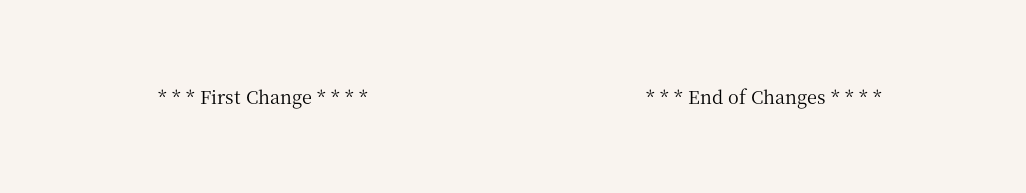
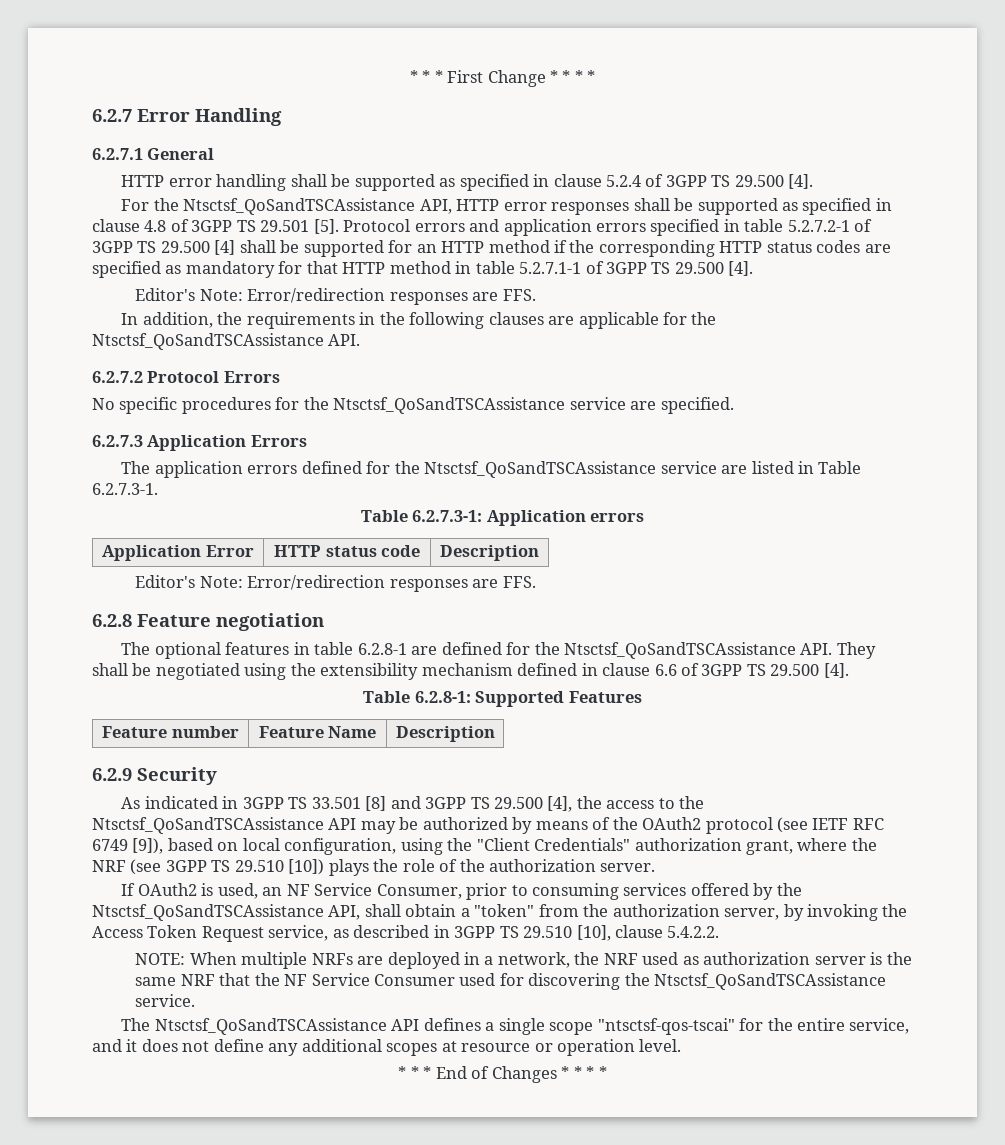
(368, 96) none -> [92,108,282,126] [92,148,215,160] [121,174,814,191] [121,198,892,215] [92,219,873,236] [92,240,891,257] [92,261,754,278] [135,288,536,305] [121,312,717,329] [92,333,361,350] [92,371,280,383] [92,397,734,414] [92,435,307,451] [121,461,862,478] [92,483,158,495] [360,510,645,526] [102,545,254,561] [274,545,420,557] [440,545,539,561] [135,575,536,592] [92,613,324,631] [121,642,876,659] [92,663,849,680] [363,691,642,707] [102,726,239,738] [258,726,377,738] [395,726,495,742] [92,767,217,785] [121,796,705,812] [92,817,884,834] [92,838,877,855] [92,859,656,876] [121,883,802,900] [92,904,908,921] [92,925,720,942] [135,952,912,969] [135,973,887,990] [135,994,196,1007] [121,1018,910,1035] [92,1039,682,1056] // 6.2.7 Error Handling // 6.2.7.1 General // HTTP error handling shall be supported as specified in clause 5.2.4 of 3GPP TS 29.500 [4]. // For the Ntsctsf_QoSandTSCAssistance API, HTTP error responses shall be supported as specified in clause 4.8 of 3GPP TS 29.501 [5]. Protocol errors and application errors specified in table 5.2.7.2-1 of 3GPP TS 29.500 [4] shall be supported for an HTTP method if the corresponding HTTP status codes are specified as mandatory for that HTTP method in table 5.2.7.1-1 of 3GPP TS 29.500 [4]. // Editor's Note: Error/redirection responses are FFS. // In addition, the requirements in the following clauses are applicable for the Ntsctsf_QoSandTSCAssistance API. // 6.2.7.2 Protocol Errors // No specific procedures for the Ntsctsf_QoSandTSCAssistance service are specified. // 6.2.7.3 Application Errors // The application errors defined for the Ntsctsf_QoSandTSCAssistance service are listed in Table 6.2.7.3-1. // Table 6.2.7.3-1: Application errors // Application Error | HTTP status code | Description // Editor's Note: Error/redirection responses are FFS. // 6.2.8 Feature negotiation // The optional features in table 6.2.8-1 are defined for the Ntsctsf_QoSandTSCAssistance API. They shall be negotiated using the extensibility mechanism defined in clause 6.6 of 3GPP TS 29.500 [4]. // Table 6.2.8-1: Supported Features // Feature number | Feature Name | Description // 6.2.9 Security // As indicated in 3GPP TS 33.501 [8] and 3GPP TS 29.500 [4], the access to the Ntsctsf_QoSandTSCAssistance API may be authorized by means of the OAuth2 protocol (see IETF RFC 6749 [9]), based on local configuration, using the "Client Credentials" authorization grant, where the NRF (see 3GPP TS 29.510 [10]) plays the role of the authorization server. // If OAuth2 is used, an NF Service Consumer, prior to consuming services offered by the Ntsctsf_QoSandTSCAssistance API, shall obtain a "token" from the authorization server, by invoking the Access Token Request service, as described in 3GPP TS 29.510 [10], clause 5.4.2.2. // NOTE: When multiple NRFs are deployed in a network, the NRF used as authorization server is the same NRF that the NF Service Consumer used for discovering the Ntsctsf_QoSandTSCAssistance service. // The Ntsctsf_QoSandTSCAssistance API defines a single scope "ntsctsf-qos-tscai" for the entire service, and it does not define any additional scopes at resource or operation level.

